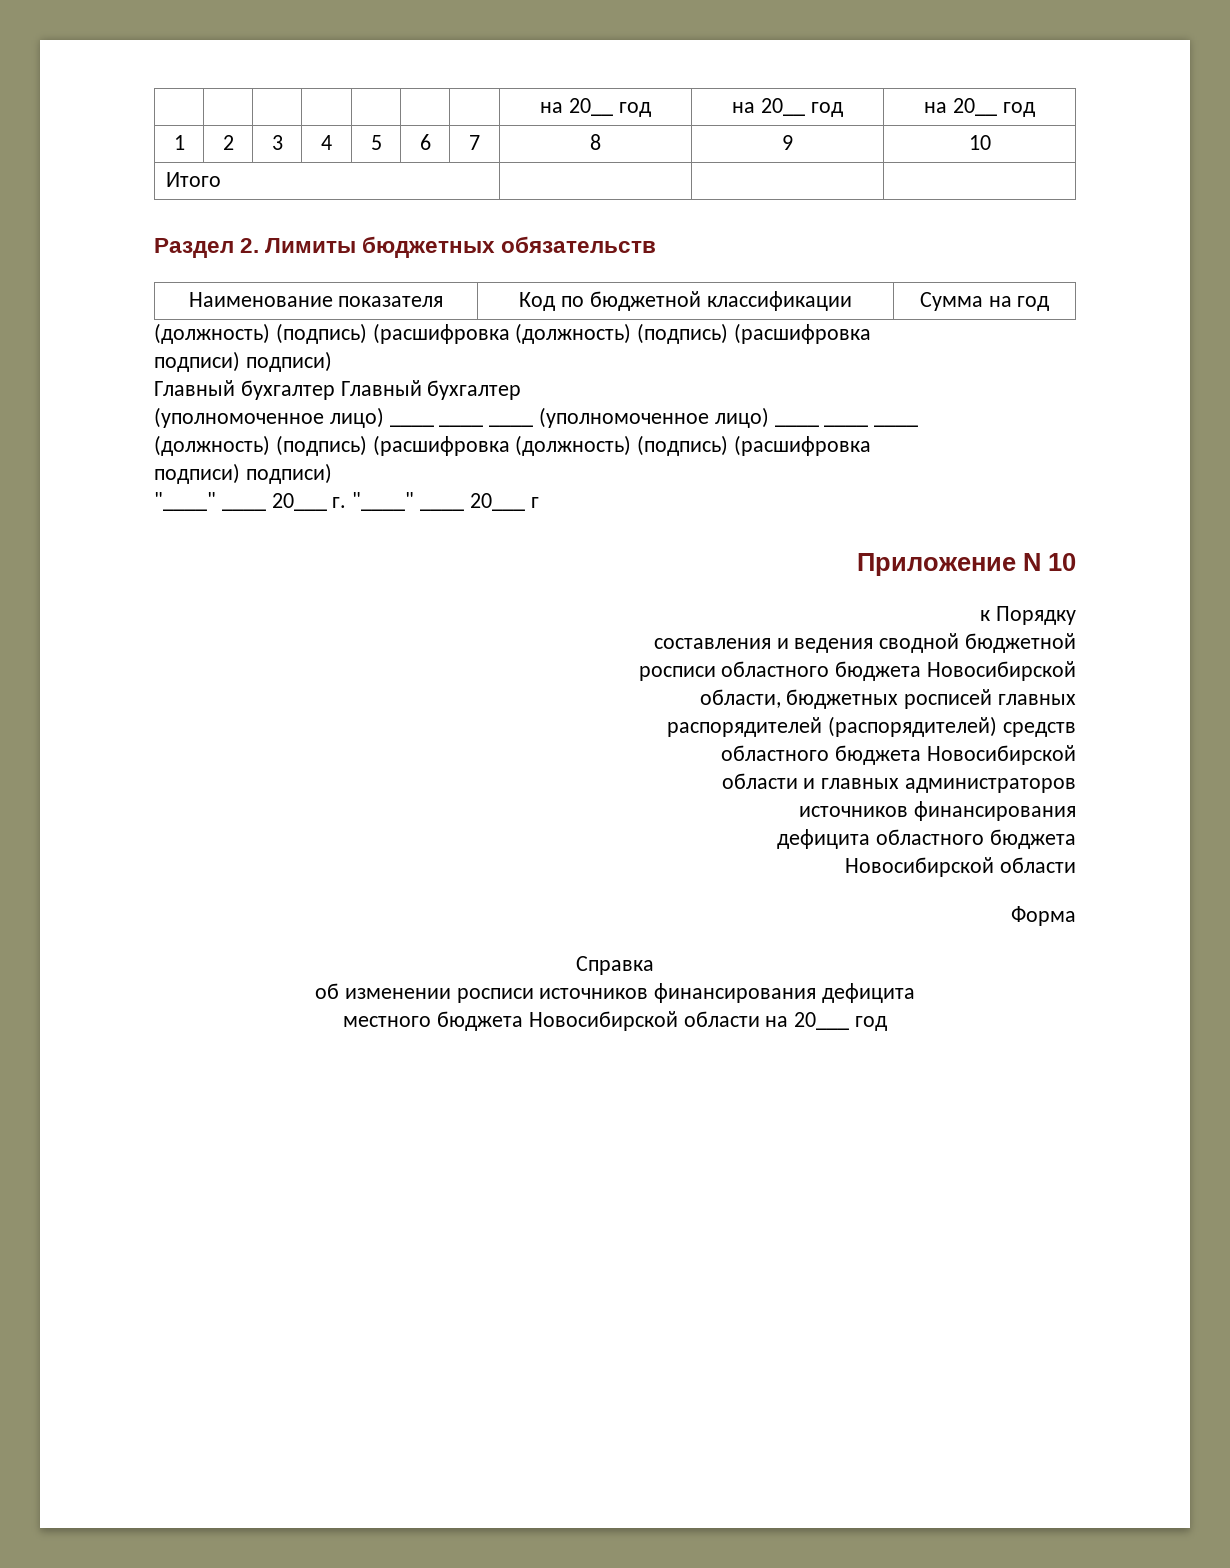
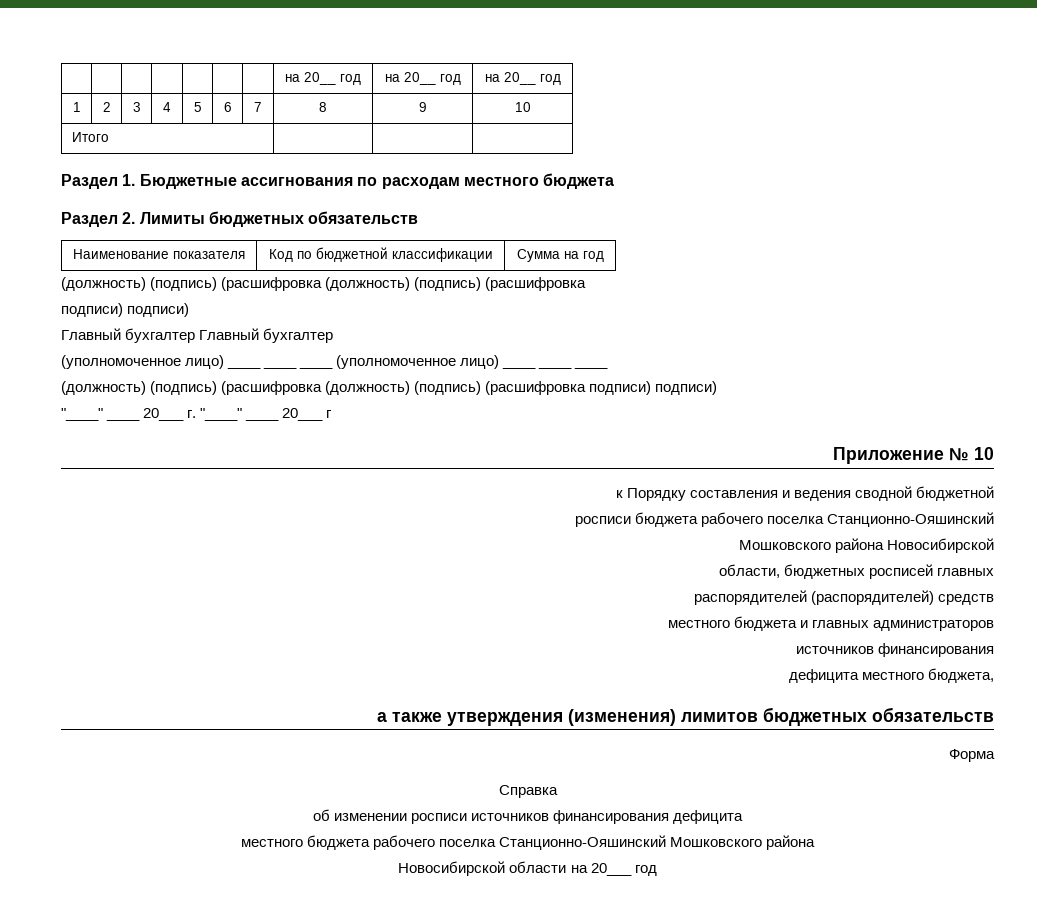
(221, 179) none -> [61,173,615,189] // Раздел 1. Бюджетные ассигнования по расходам местного бюджета
(872, 445) // -> (587, 388) none
[1023,553,1041,571] N -> [949,448,969,461] №
(1076, 615) // -> (686, 494) none
[721,661,922,681] областного бюджета -> [634,512,994,527] [738,538,884,553] бюджета рабочего поселка Станционно-Ояшинский // Мошковского района
[721,745,1076,765] [721,773,798,789] областного бюджета Новосибирской // области -> [667,616,797,631] местного бюджета
[876,829,1076,849] [845,857,1076,877] областного бюджета // Новосибирской области -> [861,668,994,683] [377,707,994,726] местного бюджета, // а также утверждения (изменения) лимитов бюджетных обязательств
(523, 1021) none -> [372,835,816,850] рабочего поселка Станционно-Ояшинский Мошковского района //

